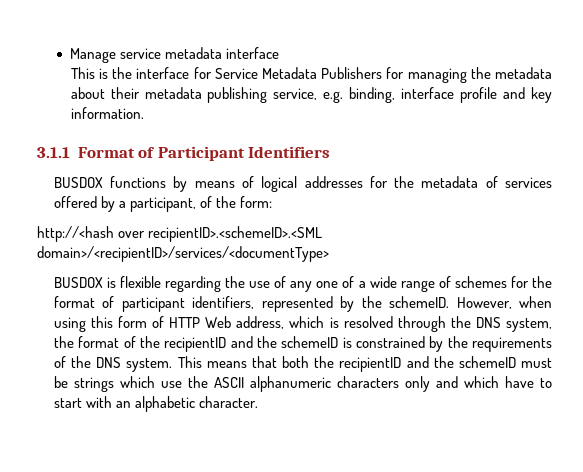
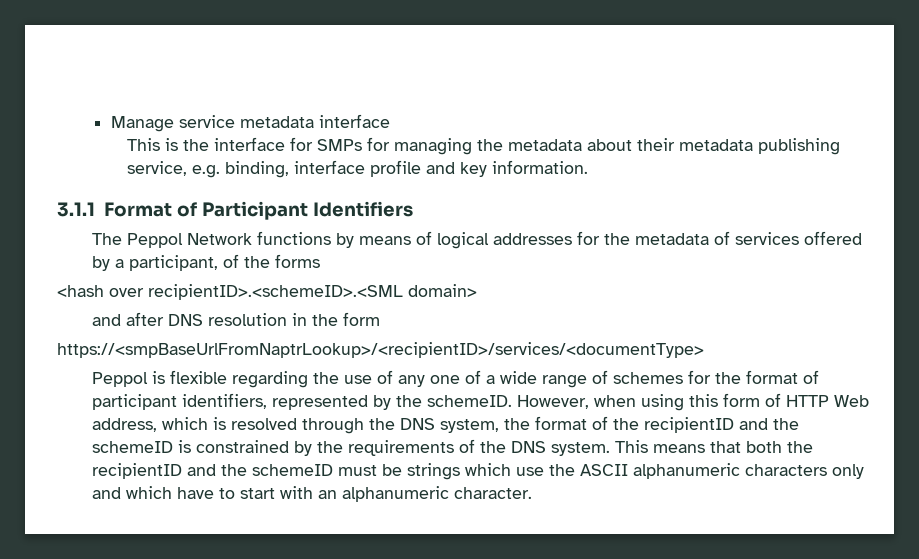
[214,67,383,79] Service Metadata Publishers -> [316,139,362,151] SMPs
[53,177,103,188] BUSDOX -> [91,233,252,248] The Peppol Network
[240,196,273,208] [37,226,323,242] [37,246,329,262] [53,277,103,288] form: // http://<hash over recipientID>.<schemeID>.<SML domain>/<recipientID>/services/<documentType> // BUSDOX -> [274,254,320,268] [57,284,477,300] [91,312,380,326] [57,342,704,358] [91,372,148,387] forms // <hash over recipientID>.<schemeID>.<SML domain> // and after DNS resolution in the form // https://<smpBaseUrlFromNaptrLookup>/<recipientID>/services/<documentType> // Peppol
[134,396,195,412] alphabetic -> [341,486,449,502] alphanumeric

